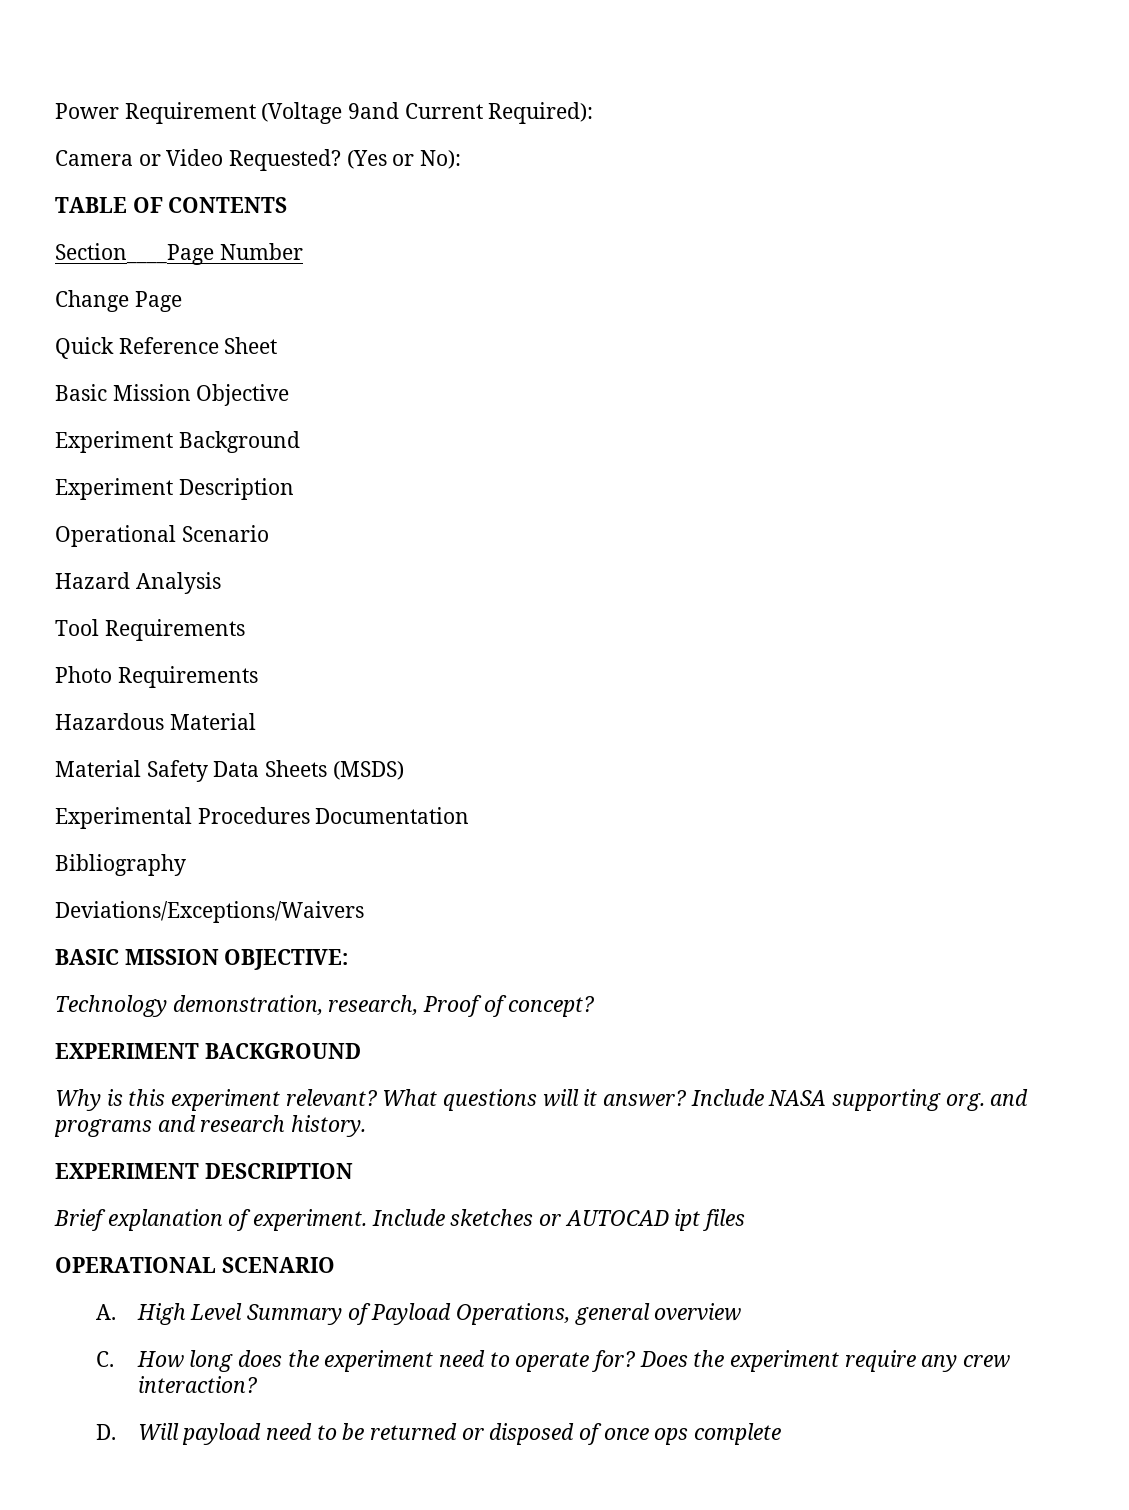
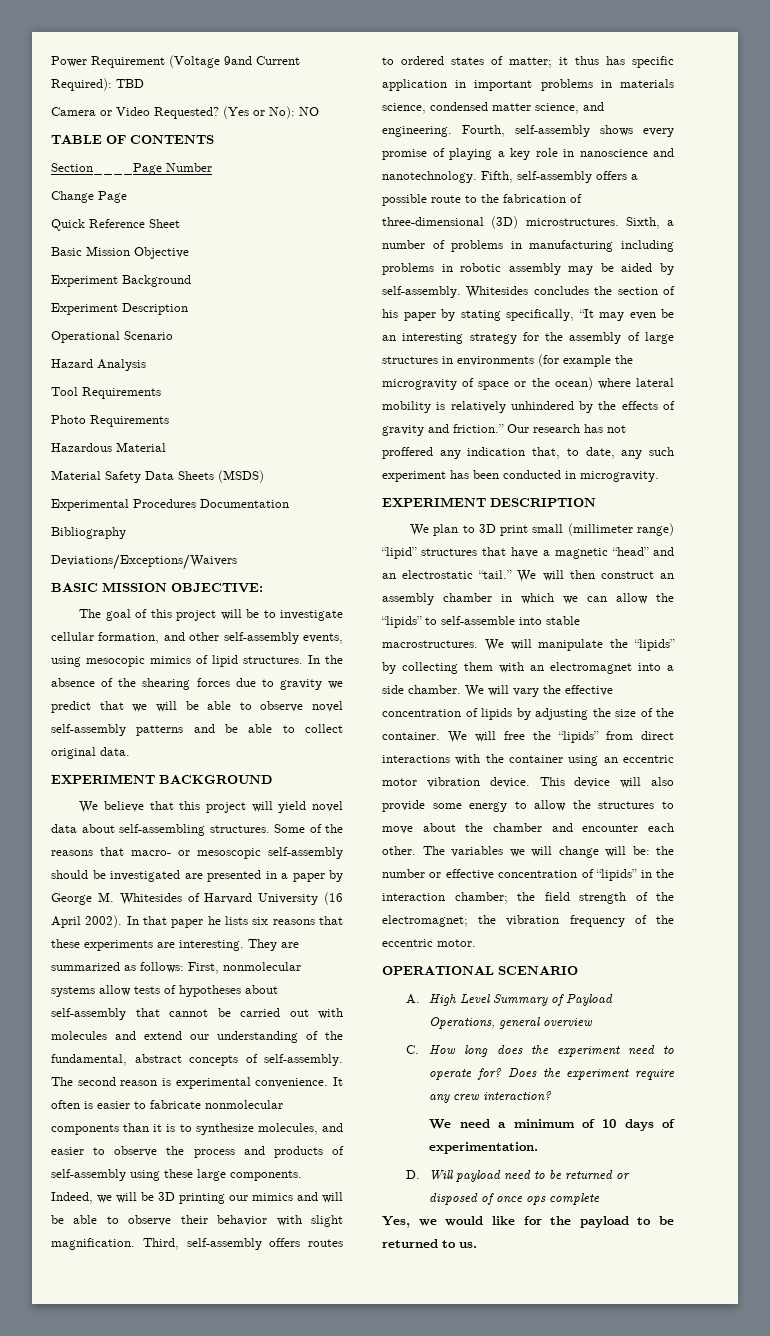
(594, 113) none -> [116,79,144,88] TBD
(462, 159) none -> [299,107,319,116] NO
[55,995,595,1017] [55,1043,361,1059] [55,1089,1029,1111] [54,1115,367,1137] [55,1163,353,1179] [54,1209,746,1231] Technology demonstration, research, Proof of concept? // EXPERIMENT BACKGROUND // Why is this experiment relevant? What questions will it answer? Include NASA supporting org. and programs and research history. // EXPERIMENT DESCRIPTION // Brief explanation of experiment. Include sketches or AUTOCAD ipt files -> [79,609,343,621] [51,632,343,644] [51,655,343,667] [51,678,343,690] [51,701,343,713] [51,724,343,736] [51,747,130,759] [51,774,272,784] [79,801,343,813] [51,824,343,836] [51,847,343,859] [51,870,343,882] [51,892,344,905] [51,915,343,928] [51,939,299,951] [51,962,301,974] [51,985,278,997] [51,1008,343,1020] [51,1031,343,1043] [51,1054,343,1066] [51,1077,344,1089] [51,1100,283,1109] [51,1123,343,1135] [51,1146,344,1158] [51,1169,302,1181] [51,1192,343,1204] [51,1215,343,1227] [51,1238,343,1250] [382,56,674,68] [382,79,674,91] [382,102,604,114] [382,125,674,137] [382,148,674,160] [382,171,638,183] [382,194,582,206] [382,216,674,229] [382,240,674,252] [382,263,674,275] [382,286,675,298] [382,309,674,321] [382,332,674,344] [382,354,633,367] [382,377,674,390] [382,401,675,413] [382,424,626,436] [382,447,674,459] [382,470,659,482] [382,497,596,507] [410,523,674,536] [381,547,674,559] [382,570,674,582] [382,593,674,605] [381,616,580,628] [382,639,675,651] [382,662,674,674] [382,685,613,697] [382,708,674,720] [382,731,674,743] [382,754,674,766] [382,777,674,788] [382,800,674,812] [382,823,674,834] [382,846,674,858] [382,869,674,881] [382,892,674,904] [382,915,674,927] [382,939,476,947] The goal of this project will be to investigate cellular formation, and other self-assembly events, using mesocopic mimics of lipid structures. In the absence of the shearing forces due to gravity we predict that we will be able to observe novel self-assembly patterns and be able to collect original data. // EXPERIMENT BACKGROUND // We believe that this project will yield novel data about self-assembling structures. Some of the reasons that macro- or mesoscopic self-assembly should be investigated are presented in a paper by George M. Whitesides of Harvard University (16 April 2002). In that paper he lists six reasons that these experiments are interesting. They are summarized as follows: First, nonmolecular systems allow tests of hypotheses about self-assembly that cannot be carried out with molecules and extend our understanding of the fundamental, abstract concepts of self-assembly. The second reason is experimental convenience. It often is easier to fabricate nonmolecular components than it is to synthesize molecules, and easier to observe the process and products of self-assembly using these large components. Indeed, we will be 3D printing our mimics and will be able to observe their behavior with slight magnification. Third, self-assembly offers routes to ordered states of matter; it thus has specific application in important problems in materials science, condensed matter science, and engineering. Fourth, self-assembly shows every promise of playing a key role in nanoscience and nanotechnology. Fifth, self-assembly offers a possible route to the fabrication of three-dimensional (3D) microstructures. Sixth, a number of problems in manufacturing including problems in robotic assembly may be aided by self-assembly. Whitesides concludes the section of his paper by stating specifically, “It may even be an interesting strategy for the assembly of large structures in environments (for example the microgravity of space or the ocean) where lateral mobility is relatively unhindered by the effects of gravity and friction.” Our research has not proffered any indication that, to date, any such experiment has been conducted in microgravity. // EXPERIMENT DESCRIPTION // We plan to 3D print small (millimeter range) “lipid” structures that have a magnetic “head” and an electrostatic “tail.” We will then construct an assembly chamber in which we can allow the “lipids” to self-assemble into stable macrostructures. We will manipulate the “lipids” by collecting them with an electromagnet into a side chamber. We will vary the effective concentration of lipids by adjusting the size of the container. We will free the “lipids” from direct interactions with the container using an eccentric motor vibration device. This device will also provide some energy to allow the structures to move about the chamber and encounter each other. The variables we will change will be: the number or effective concentration of “lipids” in the interaction chamber; the field strength of the electromagnet; the vibration frequency of the eccentric motor.
(257, 1384) none -> [429,1119,675,1131] [429,1142,539,1154] // We need a minimum of 10 days of experimentation.
(782, 1434) none -> [382,1216,674,1228] [382,1239,477,1248] // Yes, we would like for the payload to be returned to us.

